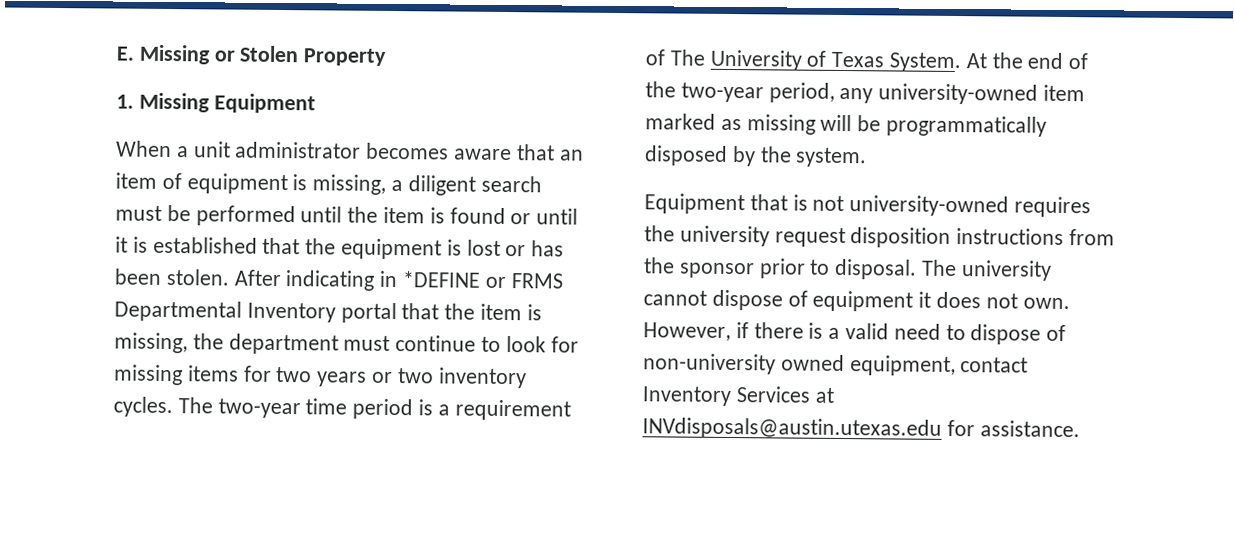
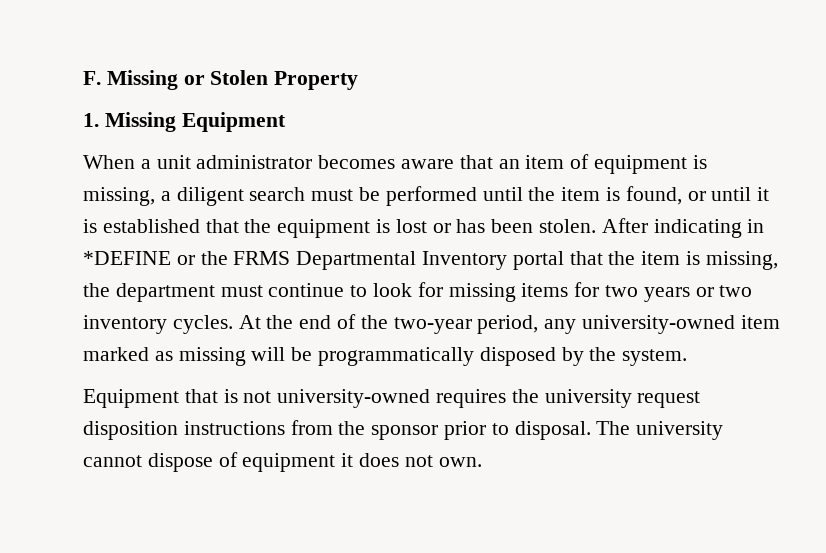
[116,46,134,61] E. -> [83,71,101,85] F.
[449,207,506,225] found -> [625,186,682,205] found,
(506, 282) none -> [200,251,228,265] the
[177,397,571,421] [645,49,962,73] The two-year time period is a requirement of The University of Texas System. -> (233, 324) none
[643,322,1067,345] [643,353,1029,377] [642,386,834,407] [642,417,1080,440] However, if there is a valid need to dispose of non-university owned equipment, contact Inventory Services at INVdisposals@austin.utexas.edu for assistance. -> (482, 462) none

